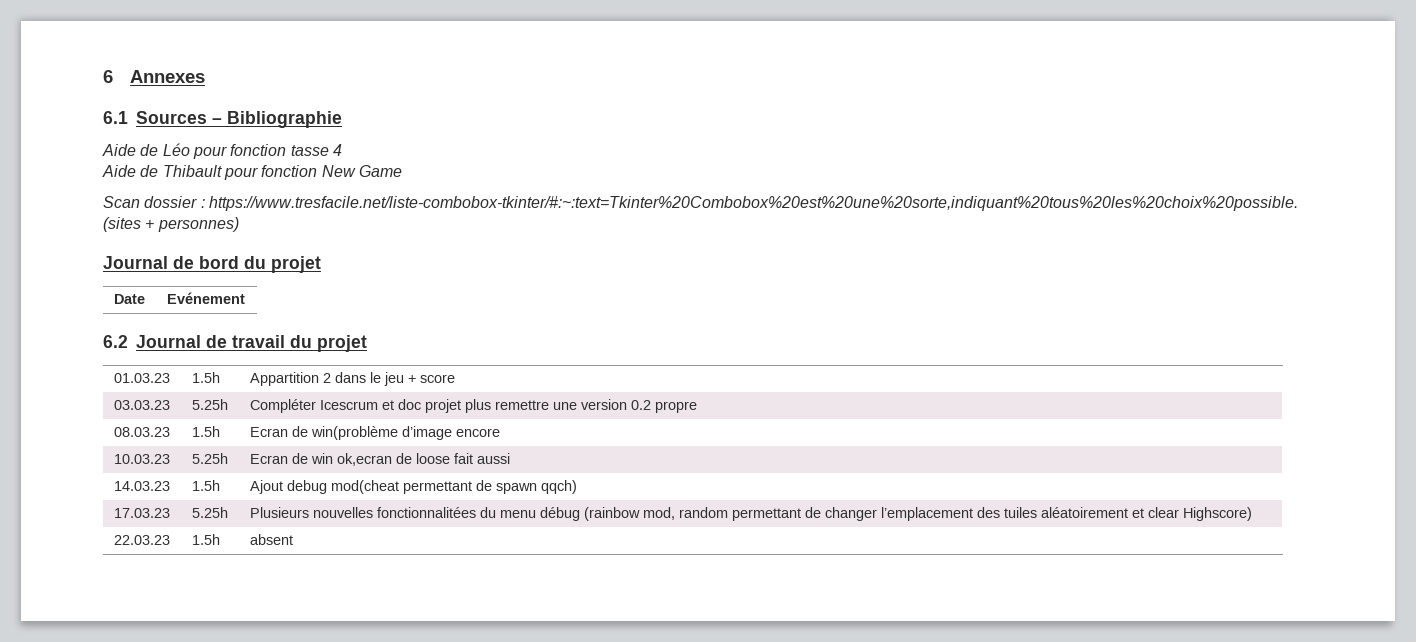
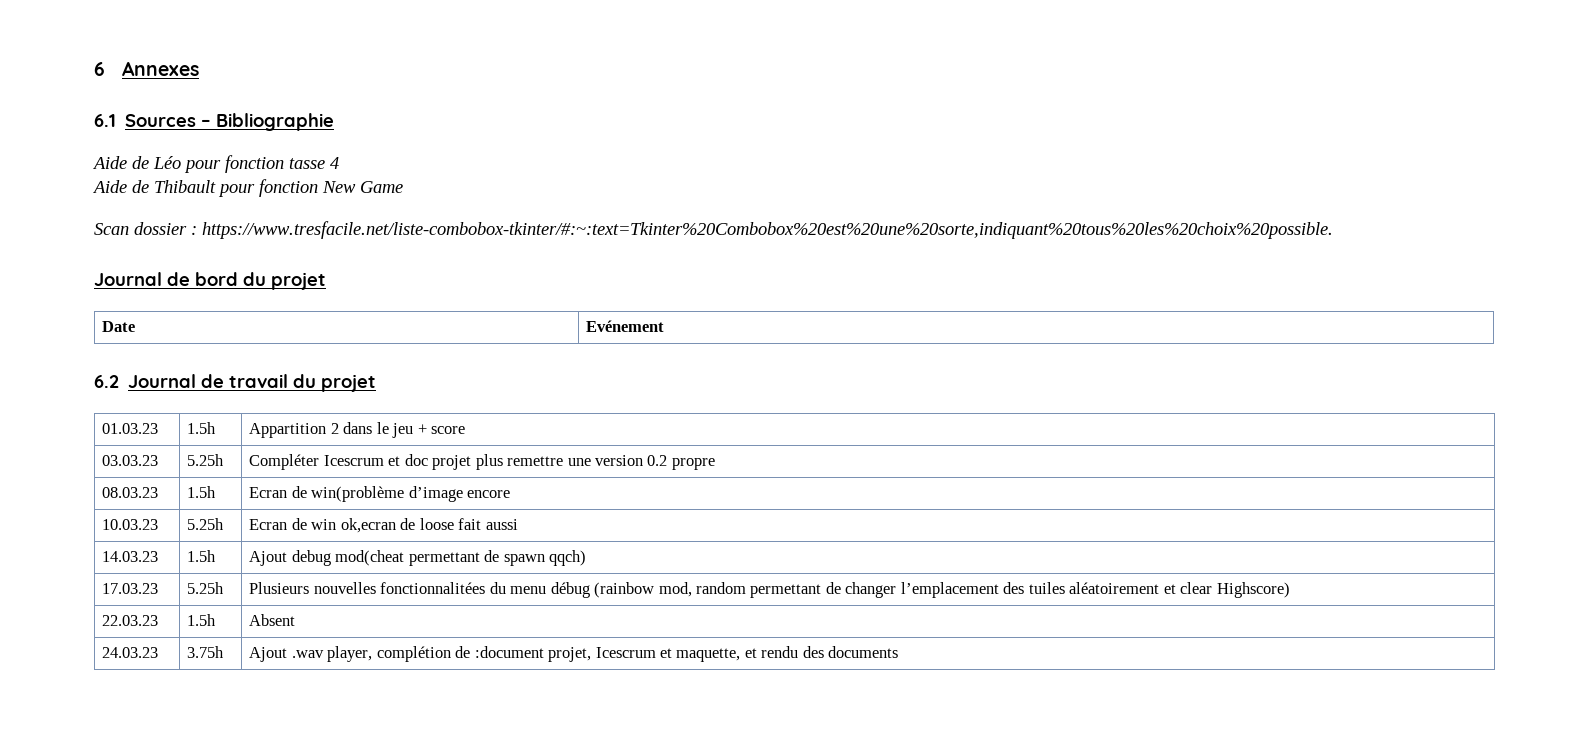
[103,217,239,232] (sites + personnes) -> (1333, 230) none
[249,534,293,545] absent -> [249,614,296,626] [102,647,159,658] [187,646,225,658] [249,646,899,662] Absent // 24.03.23 | 3.75h | Ajout .wav player, complétion de :document projet, Icescrum et maquette, et rendu des documents

